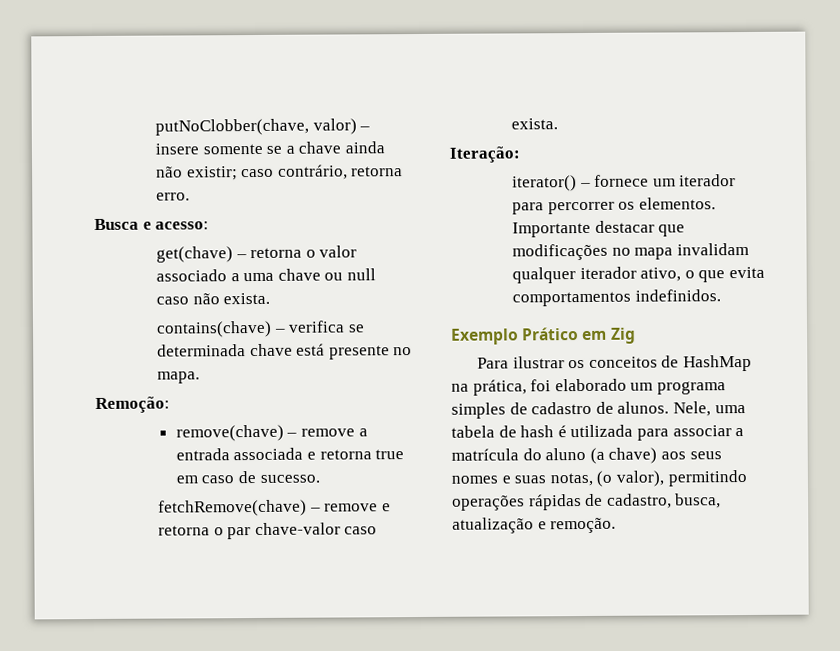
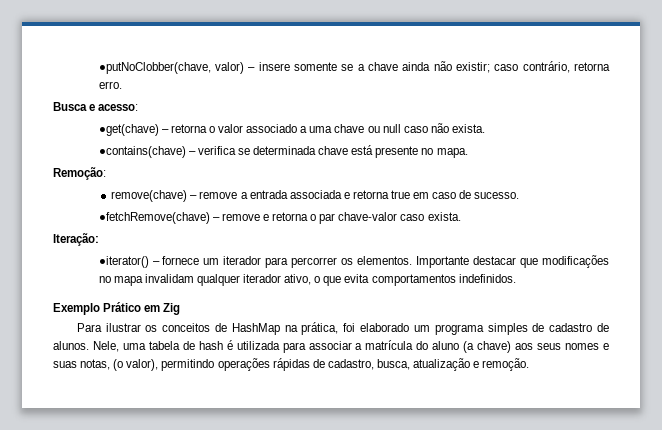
[155,118,310,136] putNoClobber(chave, -> [98,62,211,74] ●putNoClobber(chave,
[156,246,234,263] get(chave) -> [98,124,159,136] ●get(chave)
[156,320,273,338] contains(chave) -> [98,146,186,158] ●contains(chave)
[158,499,308,517] fetchRemove(chave) -> [98,212,210,224] ●fetchRemove(chave)
[512,175,578,192] iterator() -> [98,256,149,268] ●iterator()

